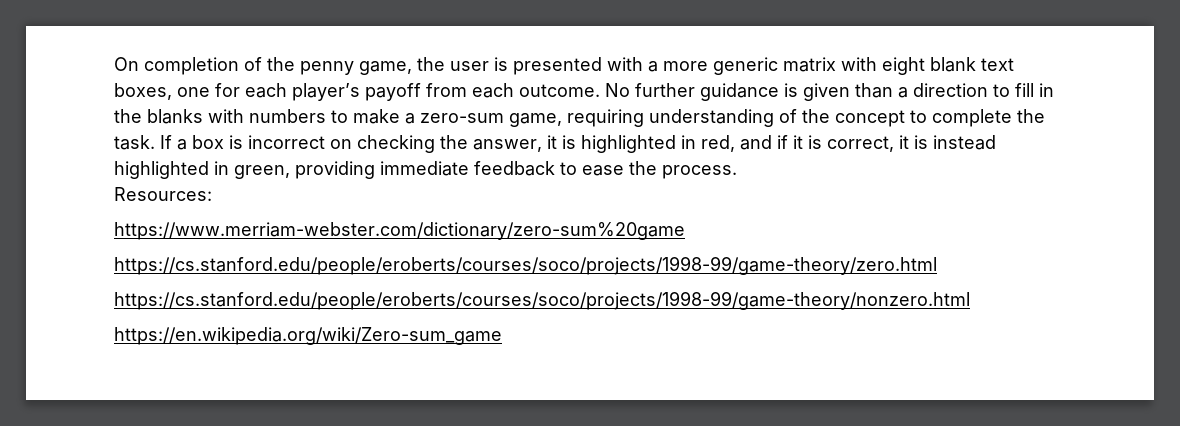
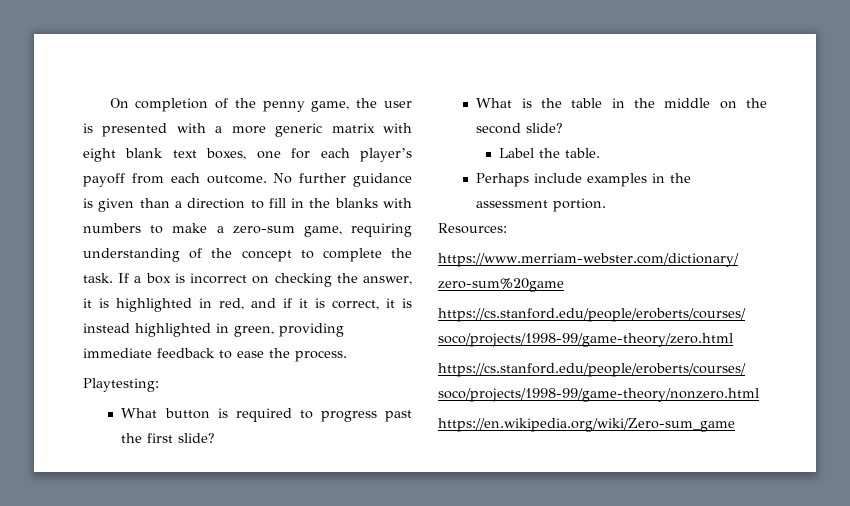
(737, 172) none -> [83,378,159,392] [121,408,412,422] [121,433,216,443] [476,98,767,109] [476,123,564,134] [498,148,600,158] [476,173,692,187] [476,198,607,212] // Playtesting: // What button is required to progress past the first slide? // What is the table in the middle on the second slide? // Label the table. // Perhaps include examples in the assessment portion.

